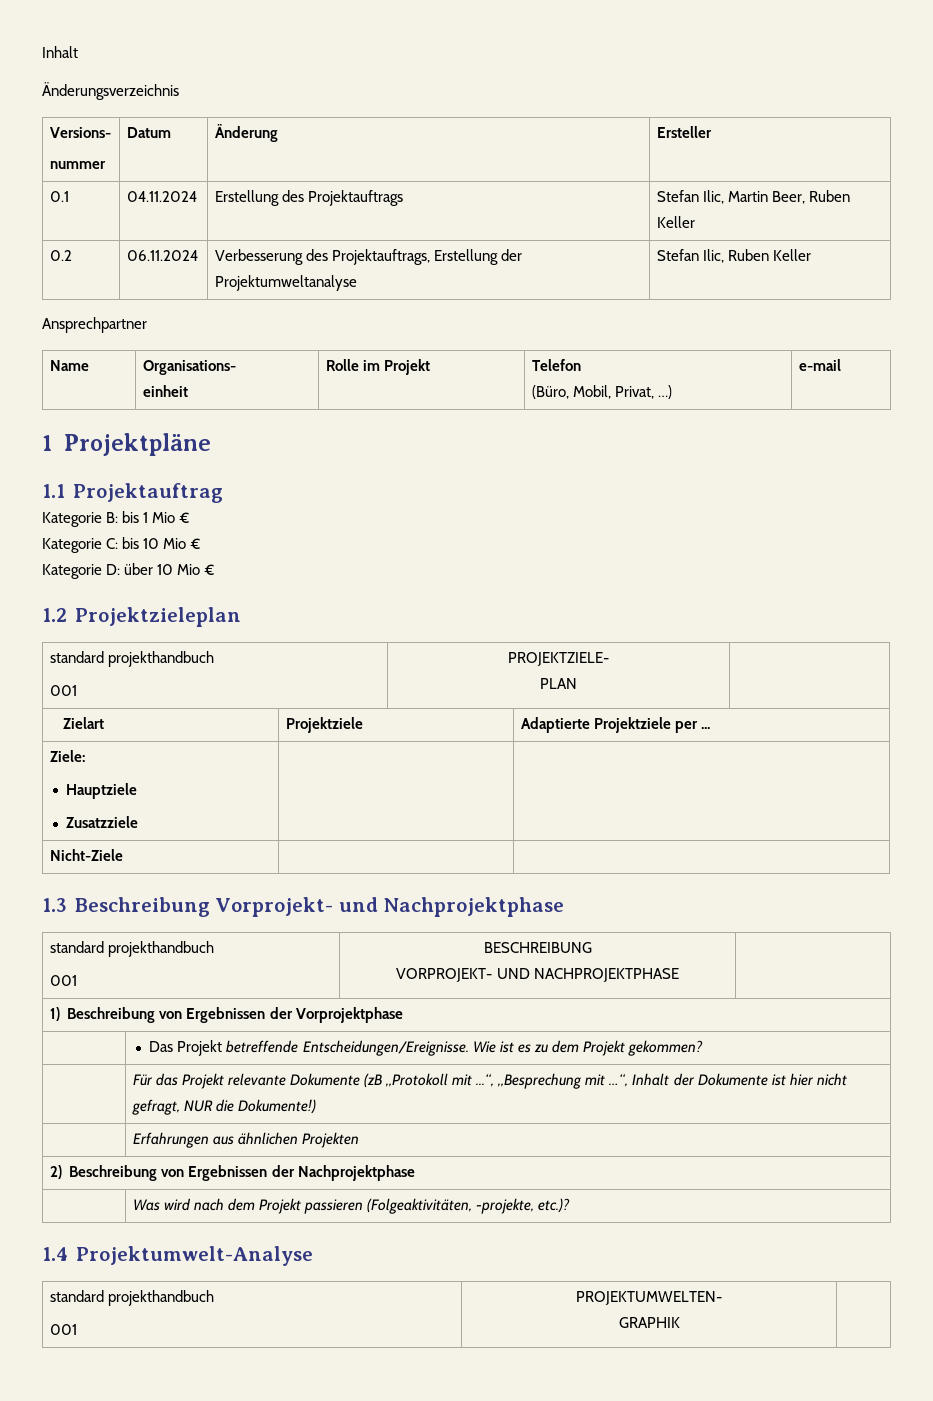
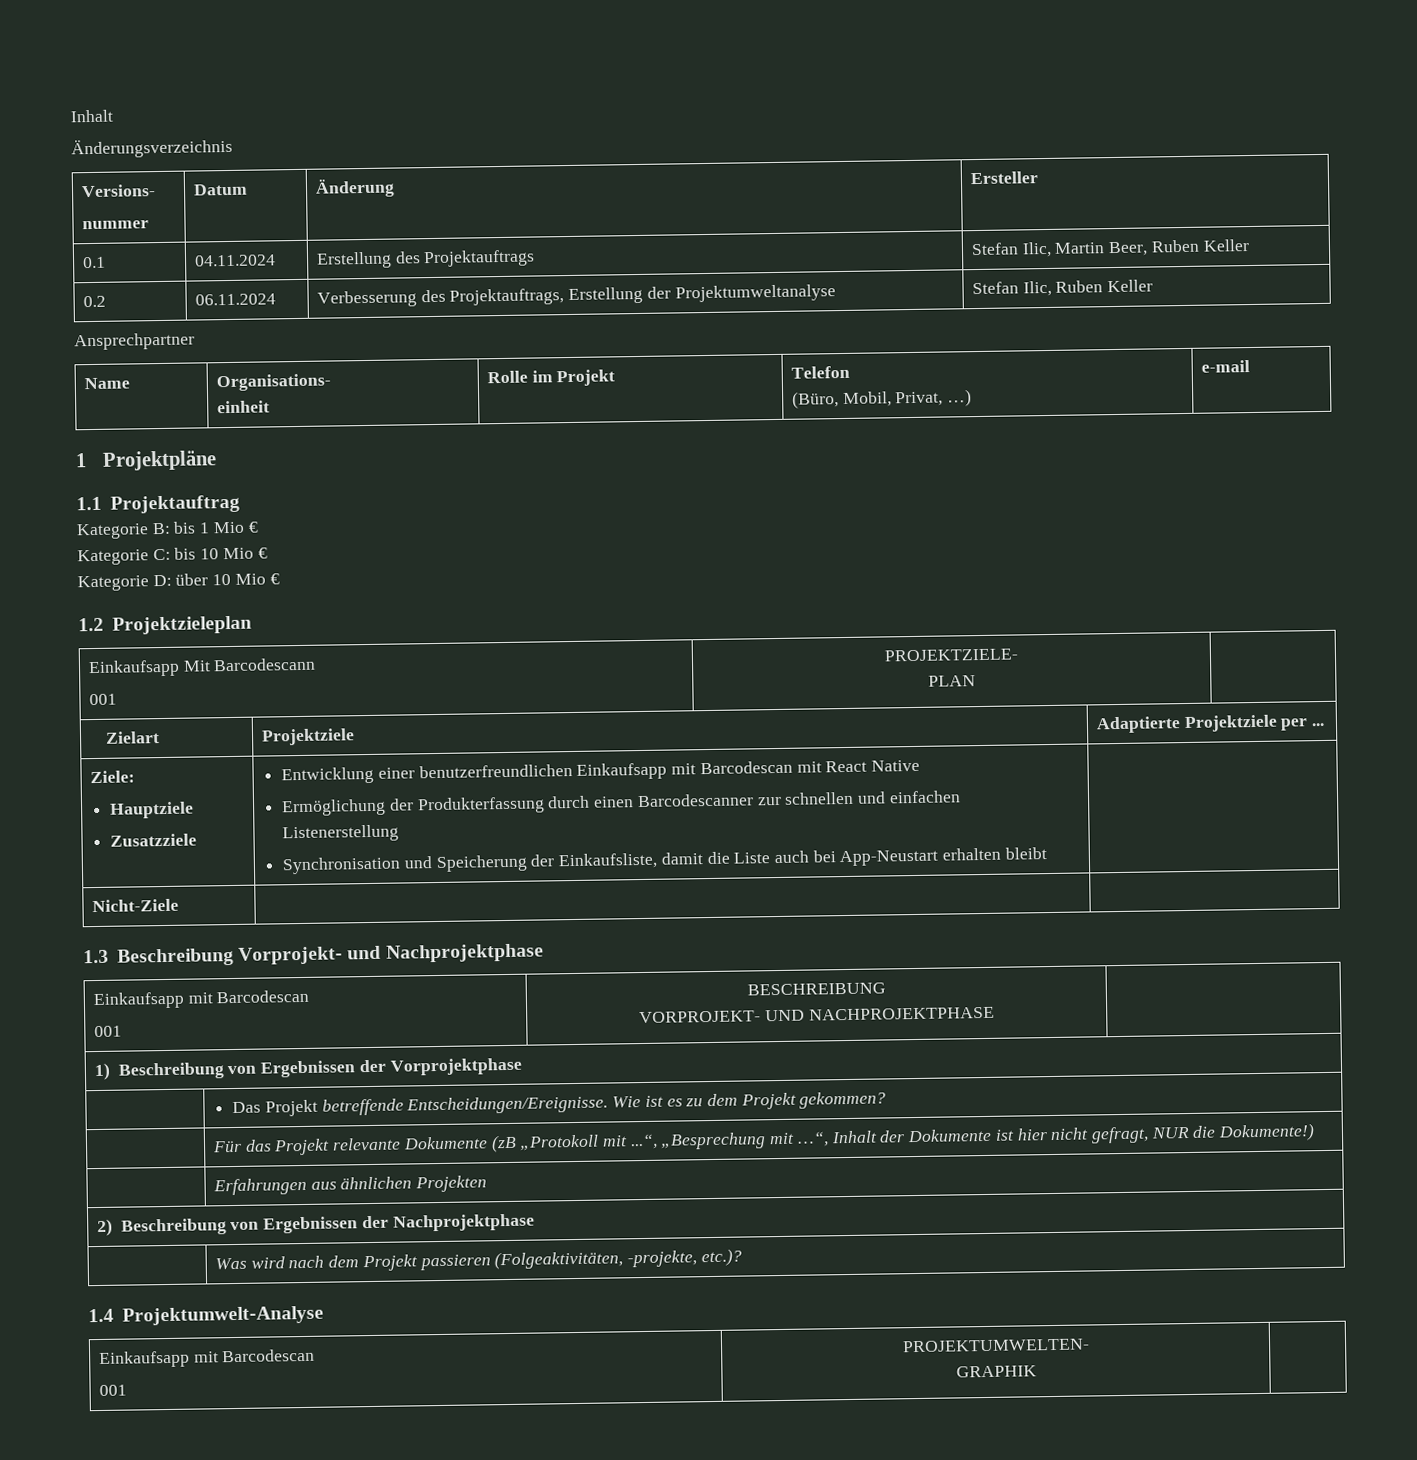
[49,651,214,667] standard projekthandbuch -> [87,657,317,678] Einkaufsapp Mit Barcodescann
(139, 822) none -> [281,759,920,785] [281,790,961,817] [282,824,400,843] [282,847,1047,875] Entwicklung einer benutzerfreundlichen Einkaufsapp mit Barcodescan mit React Native // Ermöglichung der Produkterfassung durch einen Barcodescanner zur schnellen und einfachen Listenerstellung // Synchronisation und Speicherung der Einkaufsliste, damit die Liste auch bei App-Neustart erhalten bleibt
[49,941,214,957] standard projekthandbuch -> [92,989,310,1010] Einkaufsapp mit Barcodescan
[49,1290,214,1306] standard projekthandbuch -> [98,1348,316,1369] Einkaufsapp mit Barcodescan

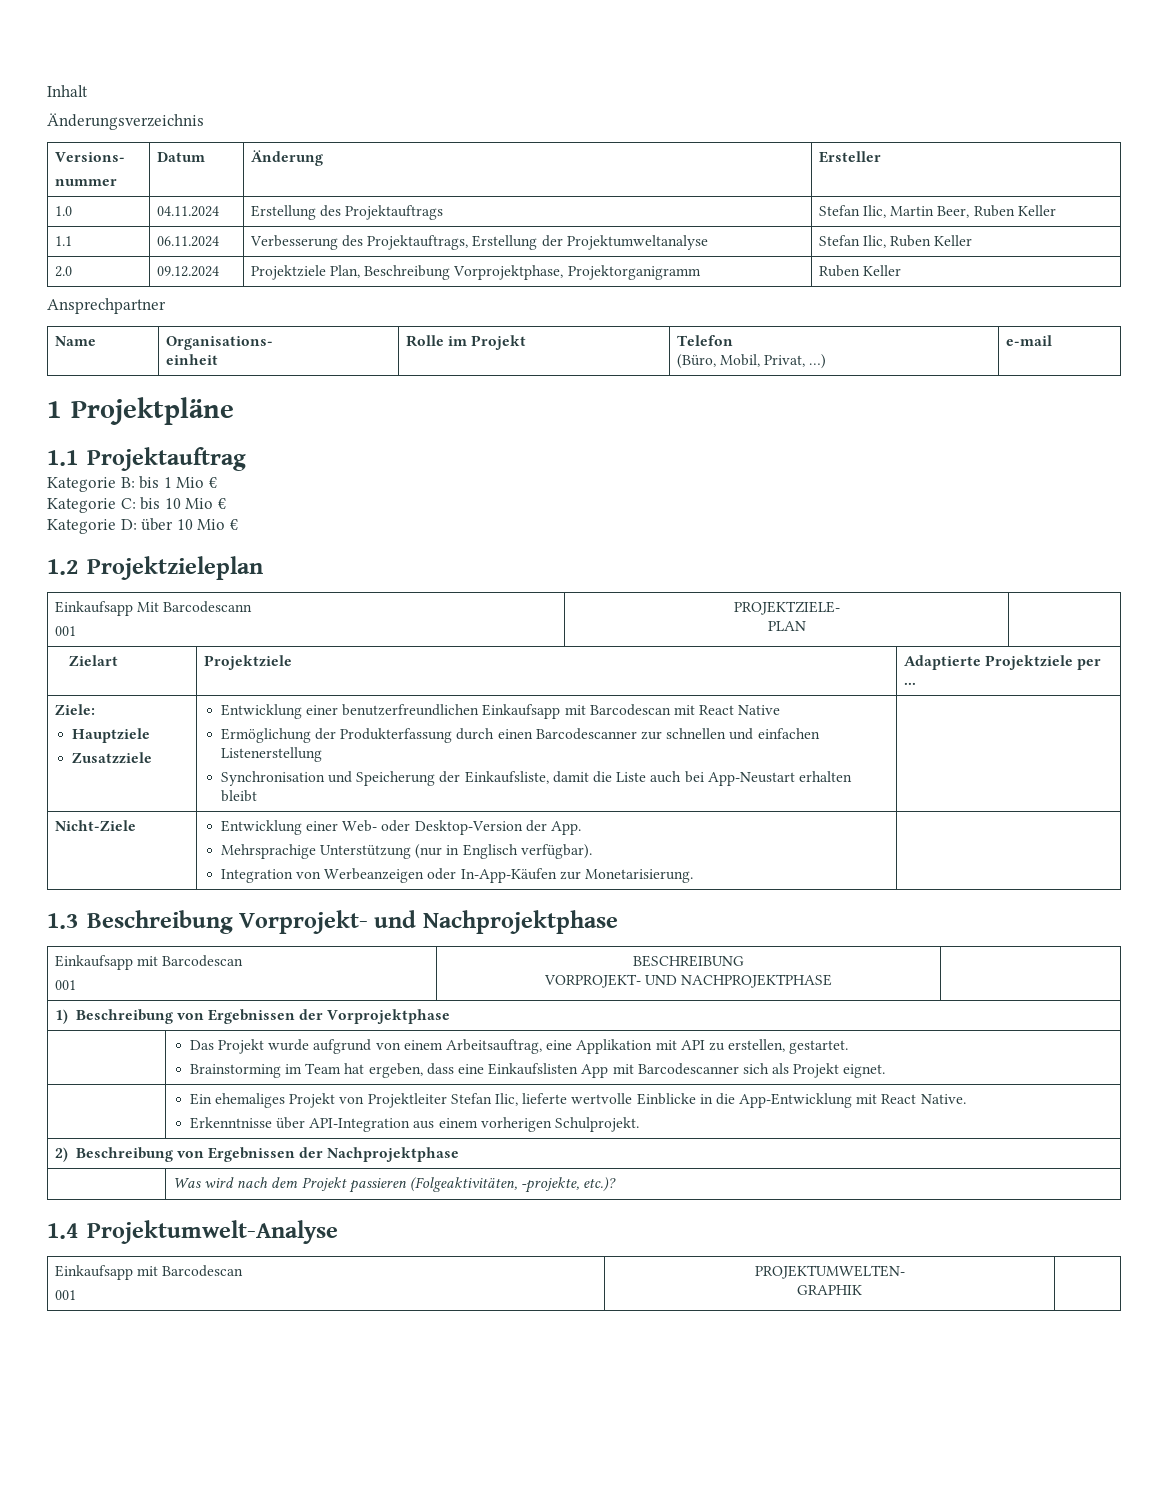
[82,256,106,269] 0.1 -> [54,206,72,216] 1.0
[82,295,106,308] 0.2 -> [54,236,72,246] 1.1
(1154, 286) none -> [54,266,72,277] [156,266,219,277] [250,265,701,280] [818,265,902,277] // 2.0 | 09.12.2024 | Projektziele Plan, Beschreibung Vorprojektphase, Projektorganigramm | Ruben Keller
(179, 905) none -> [220,820,582,835] [220,844,592,859] [220,868,694,883] Entwicklung einer Web- oder Desktop-Version der App. // Mehrsprachige Unterstützung (nur in Englisch verfügbar). // Integration von Werbeanzeigen oder In-App-Käufen zur Monetarisierung.
[321,1091,887,1116] [211,1123,1316,1156] [212,1175,488,1196] betreffende Entscheidungen/Ereignisse. Wie ist es zu dem Projekt gekommen? // | Für das Projekt relevante Dokumente (zB „Protokoll mit ...“, „Besprechung mit …“, Inhalt der Dokumente ist hier nicht gefragt, NUR die Dokumente!) // | Erfahrungen aus ähnlichen Projekten -> [268,1039,849,1054] [189,1063,886,1078] [189,1093,966,1108] [189,1117,640,1132] wurde aufgrund von einem Arbeitsauftrag, eine Applikation mit API zu erstellen, gestartet. // Brainstorming im Team hat ergeben, dass eine Einkaufslisten App mit Barcodescanner sich als Projekt eignet. // | Ein ehemaliges Projekt von Projektleiter Stefan Ilic, lieferte wertvolle Einblicke in die App-Entwicklung mit React Native. // Erkenntnisse über API-Integration aus einem vorherigen Schulprojekt.

